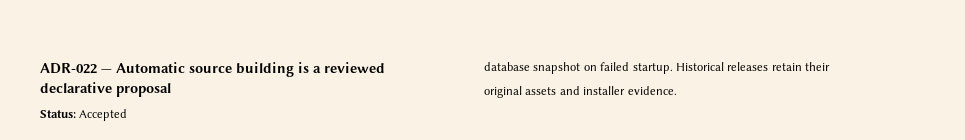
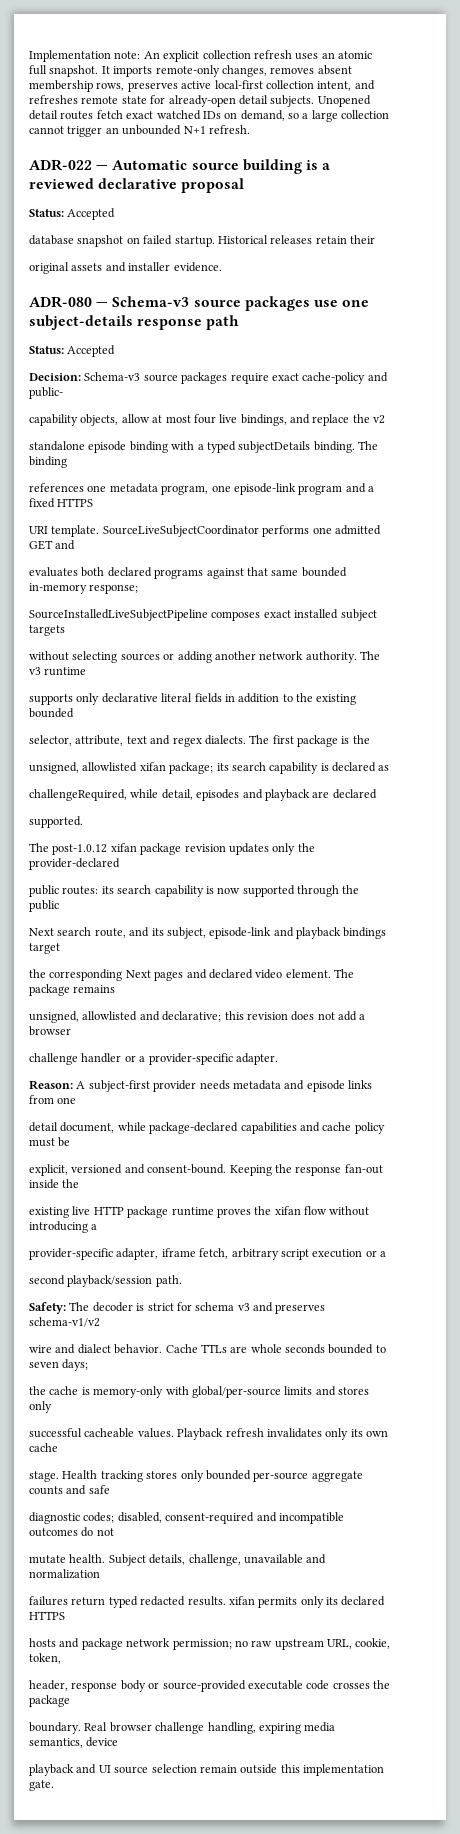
(40, 68) none -> [29,50,372,62] [29,65,352,77] [29,80,375,92] [29,95,371,107] [29,110,390,122] [29,125,250,137] Implementation note: An explicit collection refresh uses an atomic full snapshot. It imports remote-only changes, removes absent membership rows, preserves active local-first collection intent, and refreshes remote state for already-open detail subjects. Unopened detail routes fetch exact watched IDs on demand, so a large collection cannot trigger an unbounded N+1 refresh. //
(677, 90) none -> [29,296,370,311] [29,315,240,330] [29,345,116,357] [29,372,388,384] [29,387,63,399] [29,414,386,426] [29,441,378,453] [29,456,67,468] [29,483,374,495] [29,498,94,508] [29,525,381,537] [29,540,76,550] [29,567,347,579] [29,583,139,594] [29,609,377,621] [29,625,65,636] [29,651,380,663] [29,667,87,676] [29,693,357,705] [29,708,74,718] [29,735,370,747] [29,762,390,774] [29,789,377,801] [29,816,83,828] [29,843,315,855] [29,858,120,870] [29,885,360,897] [29,900,59,912] [29,927,387,939] [29,943,60,954] [29,969,354,981] [29,984,116,996] [29,1011,366,1023] [29,1026,71,1036] [29,1053,278,1065] [29,1080,372,1092] [29,1095,77,1104] [29,1122,385,1134] [29,1137,71,1147] [29,1164,383,1176] [29,1179,80,1189] [29,1206,370,1218] [29,1221,98,1233] [29,1248,386,1260] [29,1275,182,1287] [29,1302,326,1314] [29,1317,100,1327] [29,1344,386,1354] [29,1359,89,1371] [29,1386,369,1398] [29,1401,52,1413] [29,1428,388,1440] [29,1443,58,1452] [29,1470,363,1482] [29,1485,110,1495] [29,1512,344,1524] [29,1527,114,1537] [29,1554,327,1566] [29,1569,100,1579] [29,1596,386,1608] [29,1611,65,1620] [29,1638,391,1650] [29,1653,61,1664] [29,1680,390,1692] [29,1695,70,1707] [29,1722,336,1734] [29,1737,119,1748] [29,1764,384,1776] [29,1780,54,1791] // ADR-080 — Schema-v3 source packages use one subject-details response path // Status: Accepted // Decision: Schema-v3 source packages require exact cache-policy and public- // capability objects, allow at most four live bindings, and replace the v2 // standalone episode binding with a typed subjectDetails binding. The binding // references one metadata program, one episode-link program and a fixed HTTPS // URI template. SourceLiveSubjectCoordinator performs one admitted GET and // evaluates both declared programs against that same bounded in-memory response; // SourceInstalledLiveSubjectPipeline composes exact installed subject targets // without selecting sources or adding another network authority. The v3 runtime // supports only declarative literal fields in addition to the existing bounded // selector, attribute, text and regex dialects. The first package is the // unsigned, allowlisted xifan package; its search capability is declared as // challengeRequired, while detail, episodes and playback are declared // supported. // The post-1.0.12 xifan package revision updates only the provider-declared // public routes: its search capability is now supported through the public // Next search route, and its subject, episode-link and playback bindings target // the corresponding Next pages and declared video element. The package remains // unsigned, allowlisted and declarative; this revision does not add a browser // challenge handler or a provider-specific adapter. // Reason: A subject-first provider needs metadata and episode links from one // detail document, while package-declared capabilities and cache policy must be // explicit, versioned and consent-bound. Keeping the response fan-out inside the // existing live HTTP package runtime proves the xifan flow without introducing a // provider-specific adapter, iframe fetch, arbitrary script execution or a // second playback/session path. // Safety: The decoder is strict for schema v3 and preserves schema-v1/v2 // wire and dialect behavior. Cache TTLs are whole seconds bounded to seven days; // the cache is memory-only with global/per-source limits and stores only // successful cacheable values. Playback refresh invalidates only its own cache // stage. Health tracking stores only bounded per-source aggregate counts and safe // diagnostic codes; disabled, consent-required and incompatible outcomes do not // mutate health. Subject details, challenge, unavailable and normalization // failures return typed redacted results. xifan permits only its declared HTTPS // hosts and package network permission; no raw upstream URL, cookie, token, // header, response body or source-provided executable code crosses the package // boundary. Real browser challenge handling, expiring media semantics, device // playback and UI source selection remain outside this implementation gate.

